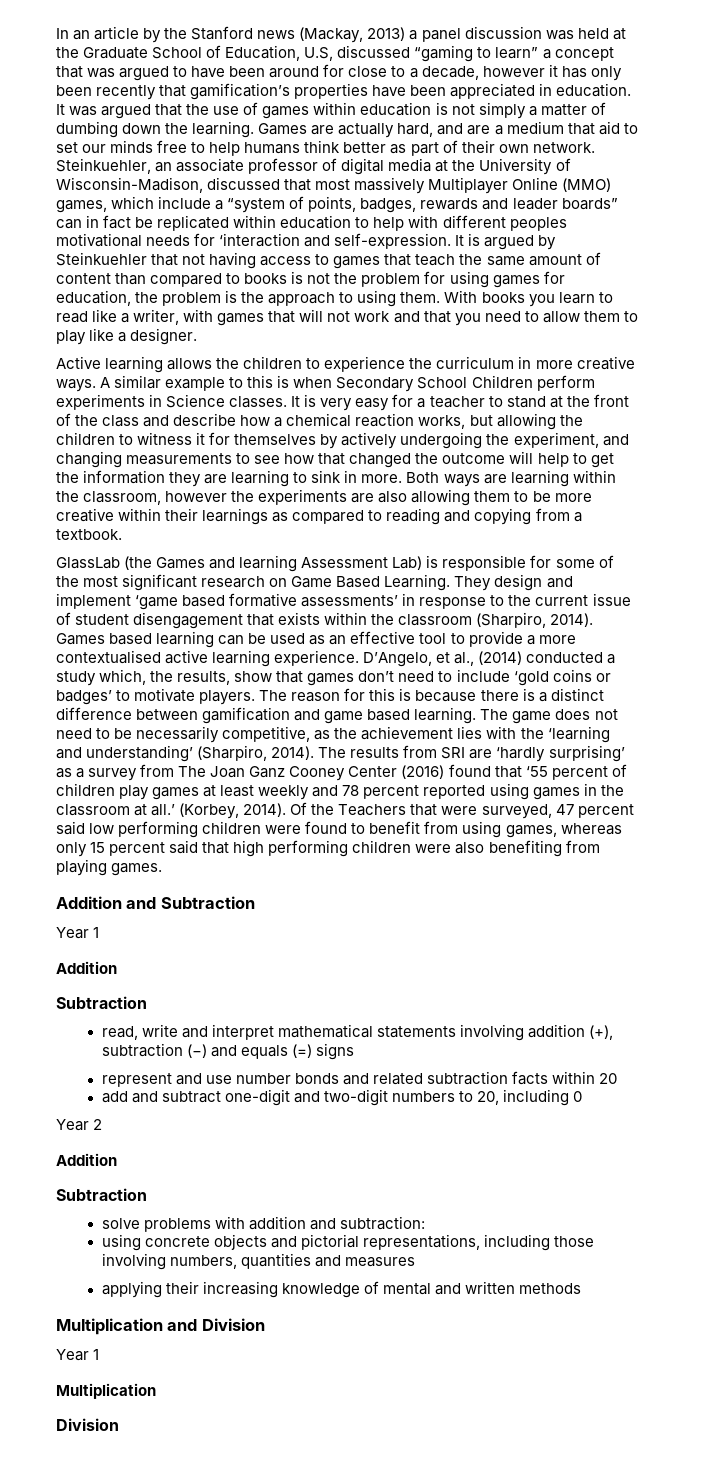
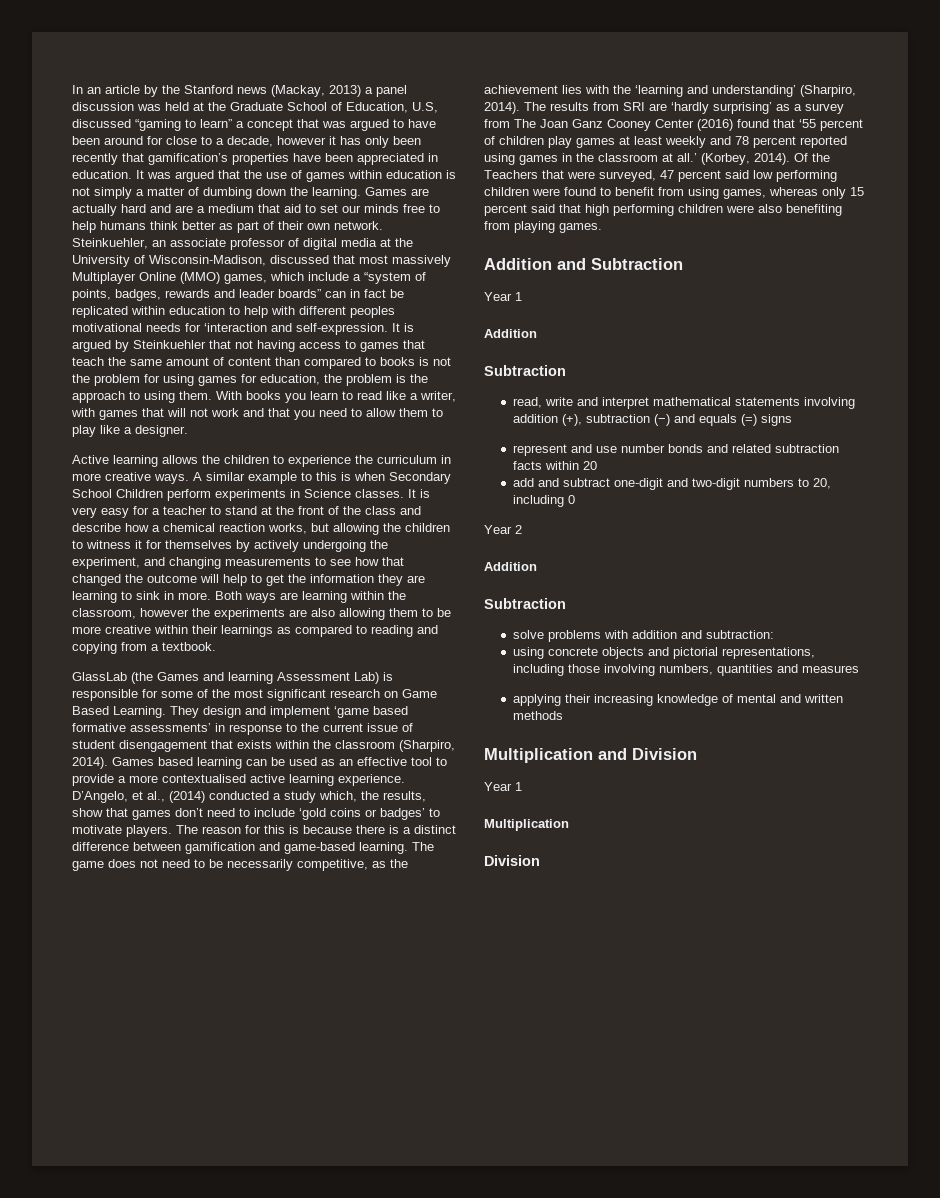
[397,123,434,137] hard, -> [121,204,146,213] hard
[324,709,411,724] game based -> [284,842,355,854] game-based

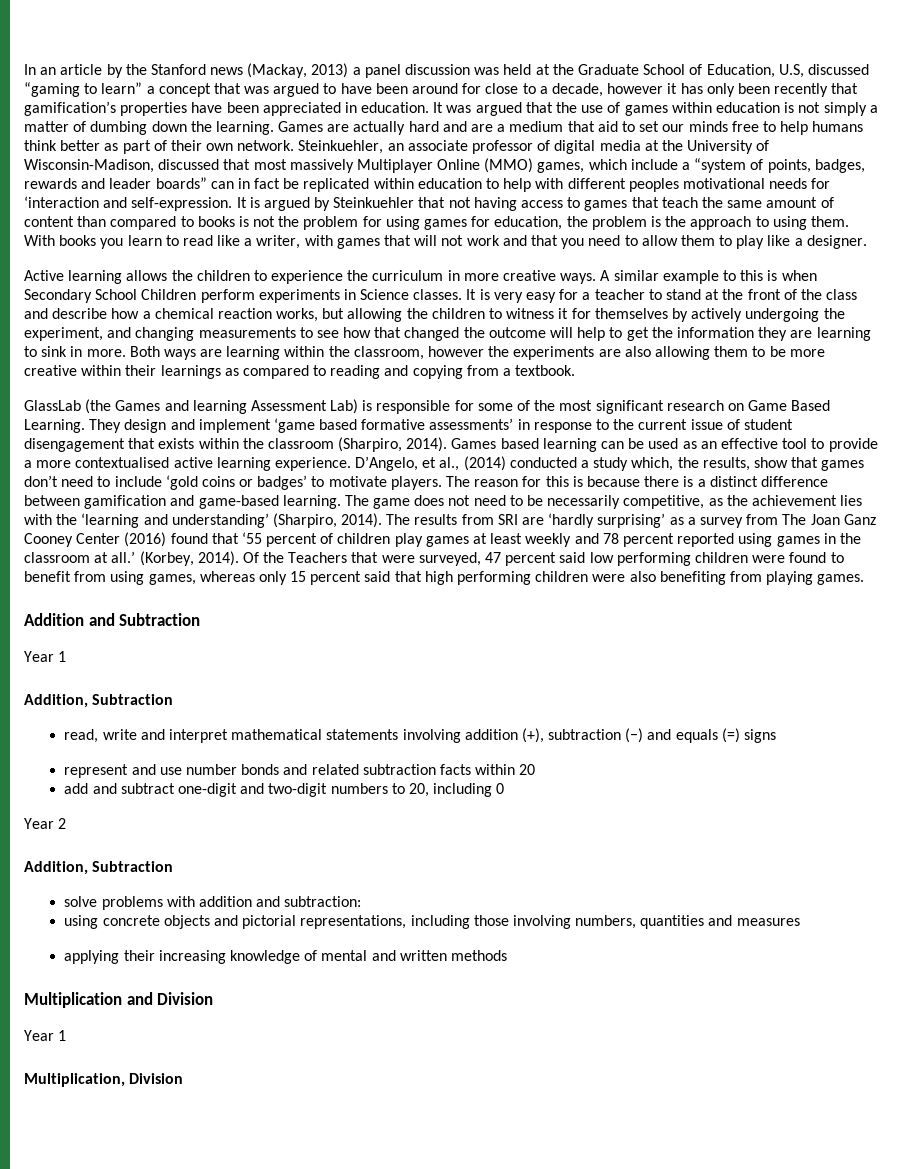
[484,329,537,338] Addition // -> [24,694,88,708] Addition,
[484,562,537,571] Addition // -> [24,861,88,875] Addition,
[484,819,569,831] Multiplication // -> [24,1073,125,1087] Multiplication,

